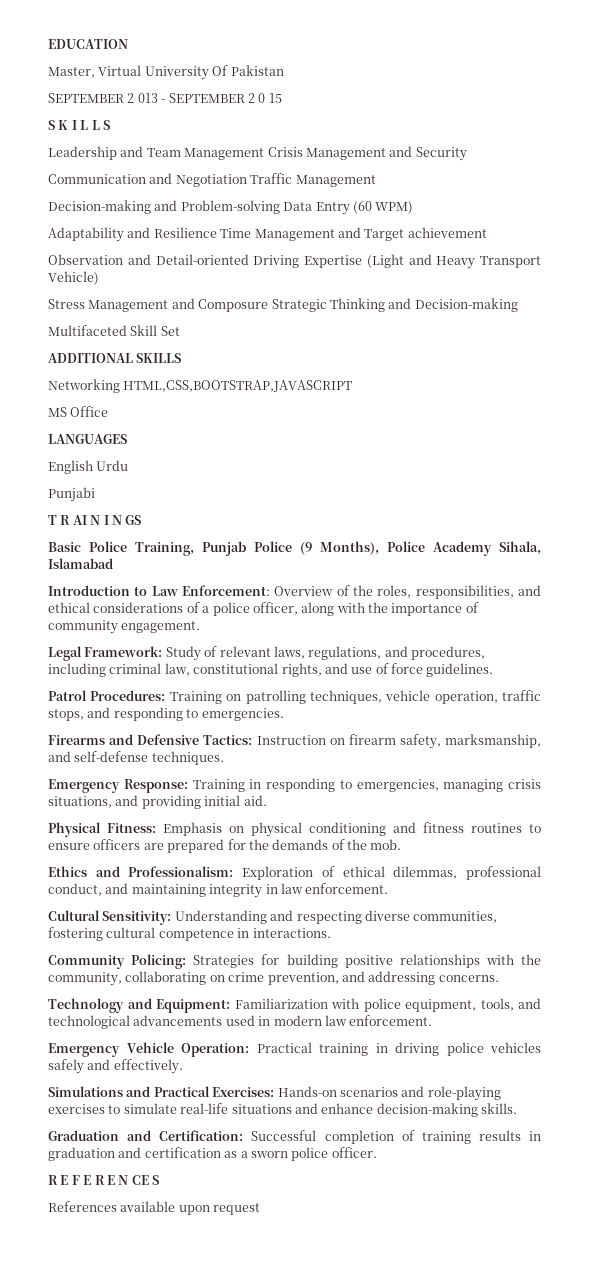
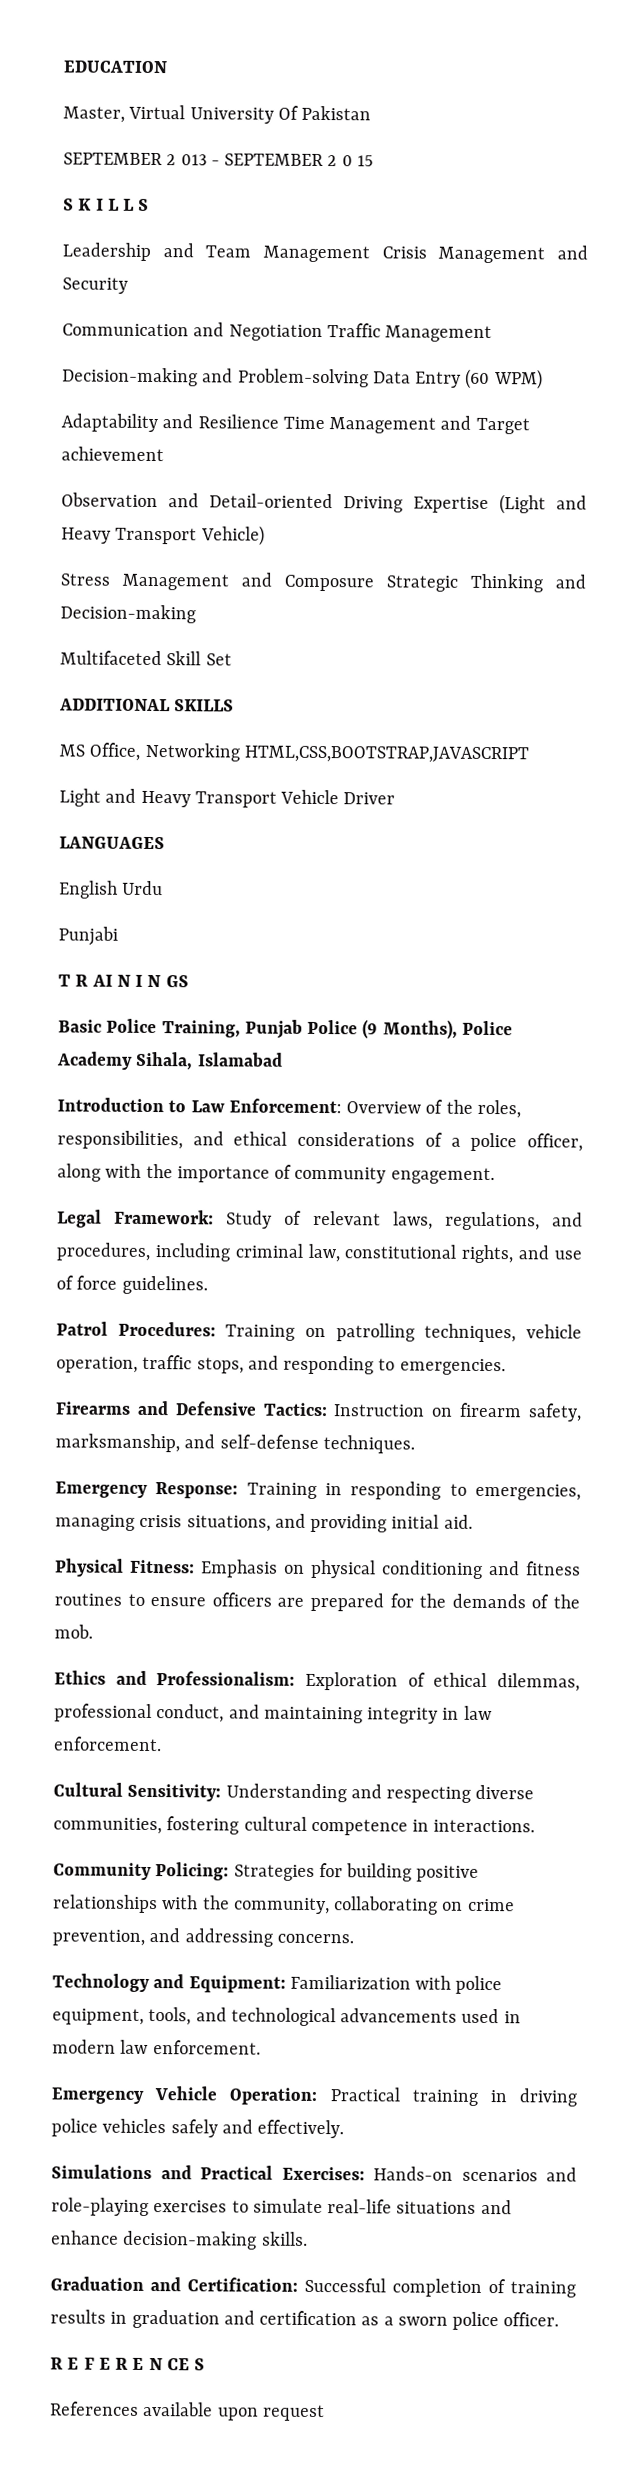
(182, 358) none -> [59,742,141,761] MS Office,
[48,406,109,417] MS Office -> [59,788,396,808] Light and Heavy Transport Vehicle Driver

